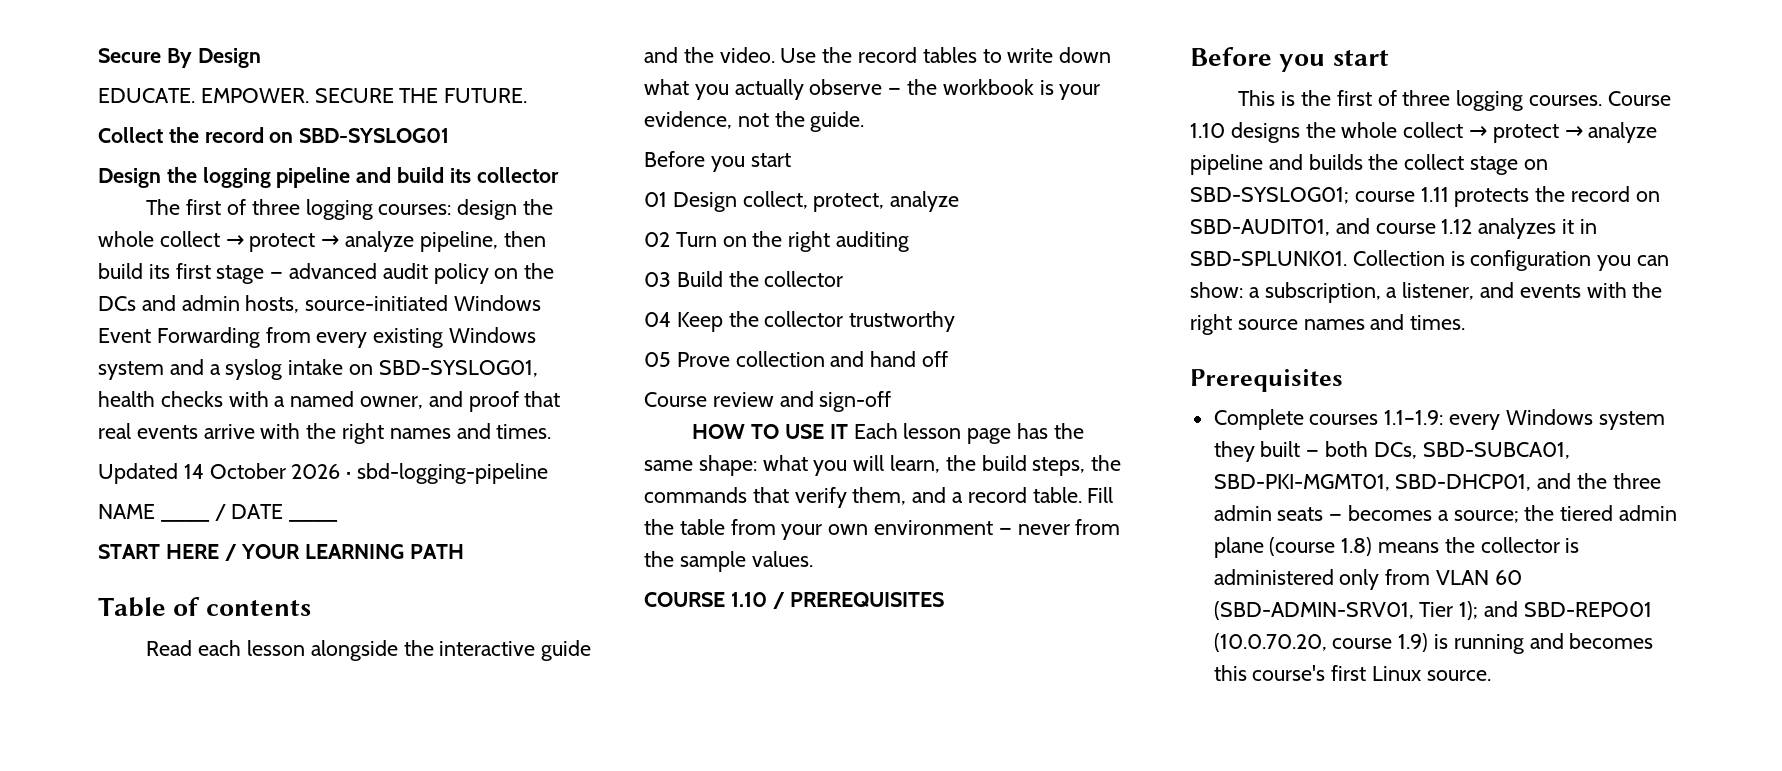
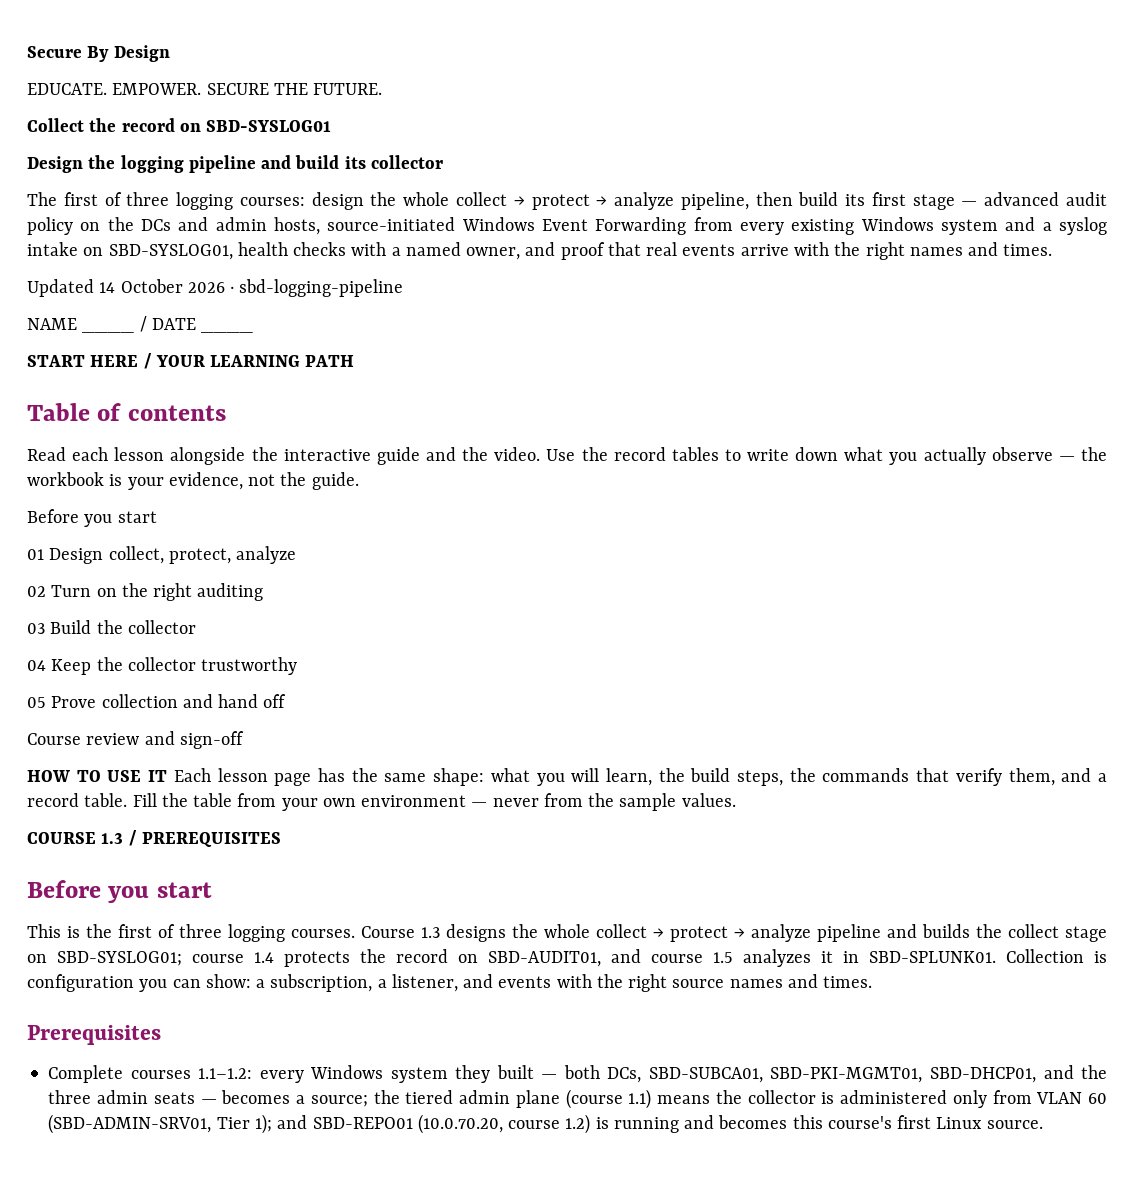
[730,592,767,607] 1.10 -> [101,833,124,844] 1.3
[1190,123,1225,138] 1.10 -> [421,927,440,938] 1.3
[1420,187,1449,202] 1.11 -> [254,952,274,963] 1.4
[1441,219,1473,234] 1.12 -> [713,952,733,963] 1.5
[1384,410,1444,425] 1.1–1.9: -> [198,1068,253,1079] 1.1–1.2:
[1341,537,1373,556] 1.8) -> [628,1089,652,1109] 1.1)
[1398,633,1429,652] 1.9) -> [565,1114,591,1134] 1.2)

